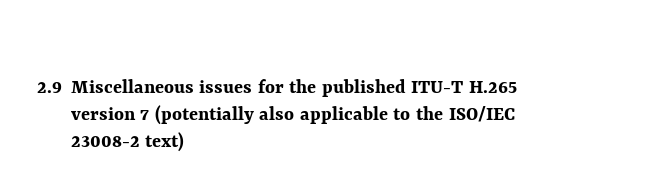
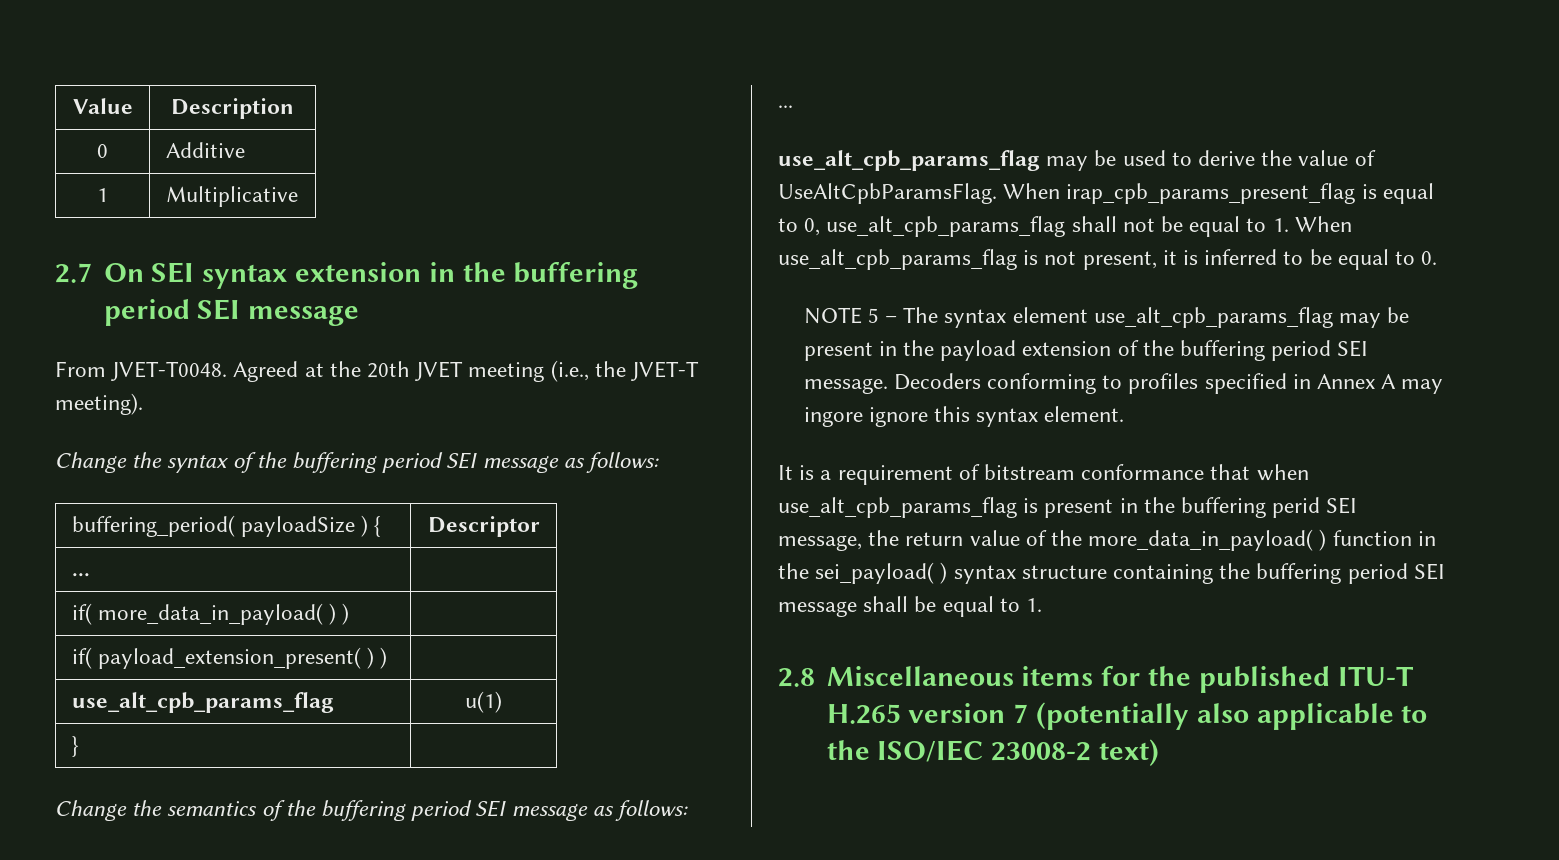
[37,79,253,93] 2.9 Miscellaneous issues -> [72,98,133,114] [171,98,294,119] [97,144,108,158] [165,142,245,158] [97,188,108,202] [165,186,298,207] [55,262,639,289] [103,299,360,326] [55,360,700,382] [55,393,143,415] [55,452,660,473] [71,515,382,537] [427,516,540,537] [71,573,90,577] [71,603,350,625] [71,647,388,669] [71,692,334,713] [465,691,502,713] [71,736,79,757] [55,800,689,821] [778,105,793,108] [778,150,1376,171] [778,183,1434,204] [778,216,1352,237] [778,249,1438,270] [803,307,1410,328] [803,340,1369,361] [803,373,1444,394] [803,406,1125,427] [778,464,1309,485] [778,497,1358,518] [778,529,1436,551] [778,562,1445,584] [778,596,1043,617] [778,666,1094,687] Value | Description // 0 | Additive // 1 | Multiplicative // 2.7 On SEI syntax extension in the buffering period SEI message // From JVET-T0048. Agreed at the 20th JVET meeting (i.e., the JVET-T meeting). // Change the syntax of the buffering period SEI message as follows: // buffering_period( payloadSize ) { | Descriptor // ... | // if( more_data_in_payload( ) ) | // if( payload_extension_present( ) ) | // use_alt_cpb_params_flag | u(1) // } | // Change the semantics of the buffering period SEI message as follows: // ... // use_alt_cpb_params_flag may be used to derive the value of UseAltCpbParamsFlag. When irap_cpb_params_present_flag is equal to 0, use_alt_cpb_params_flag shall not be equal to 1. When use_alt_cpb_params_flag is not present, it is inferred to be equal to 0. // NOTE 5 – The syntax element use_alt_cpb_params_flag may be present in the payload extension of the buffering period SEI message. Decoders conforming to profiles specified in Annex A may ingore ignore this syntax element. // It is a requirement of bitstream conformance that when use_alt_cpb_params_flag is present in the buffering perid SEI message, the return value of the more_data_in_payload( ) function in the sei_payload( ) syntax structure containing the buffering period SEI message shall be equal to 1. // 2.8 Miscellaneous items

